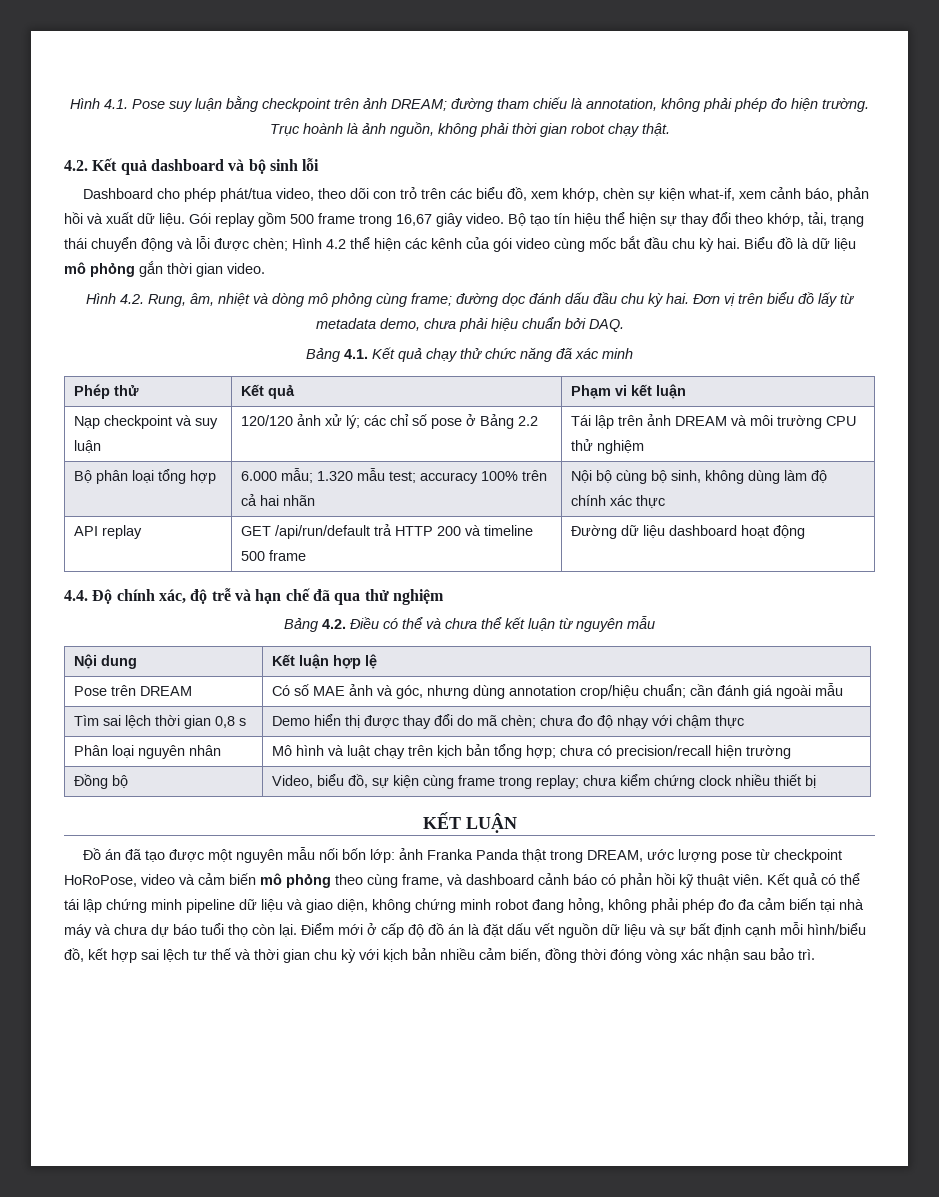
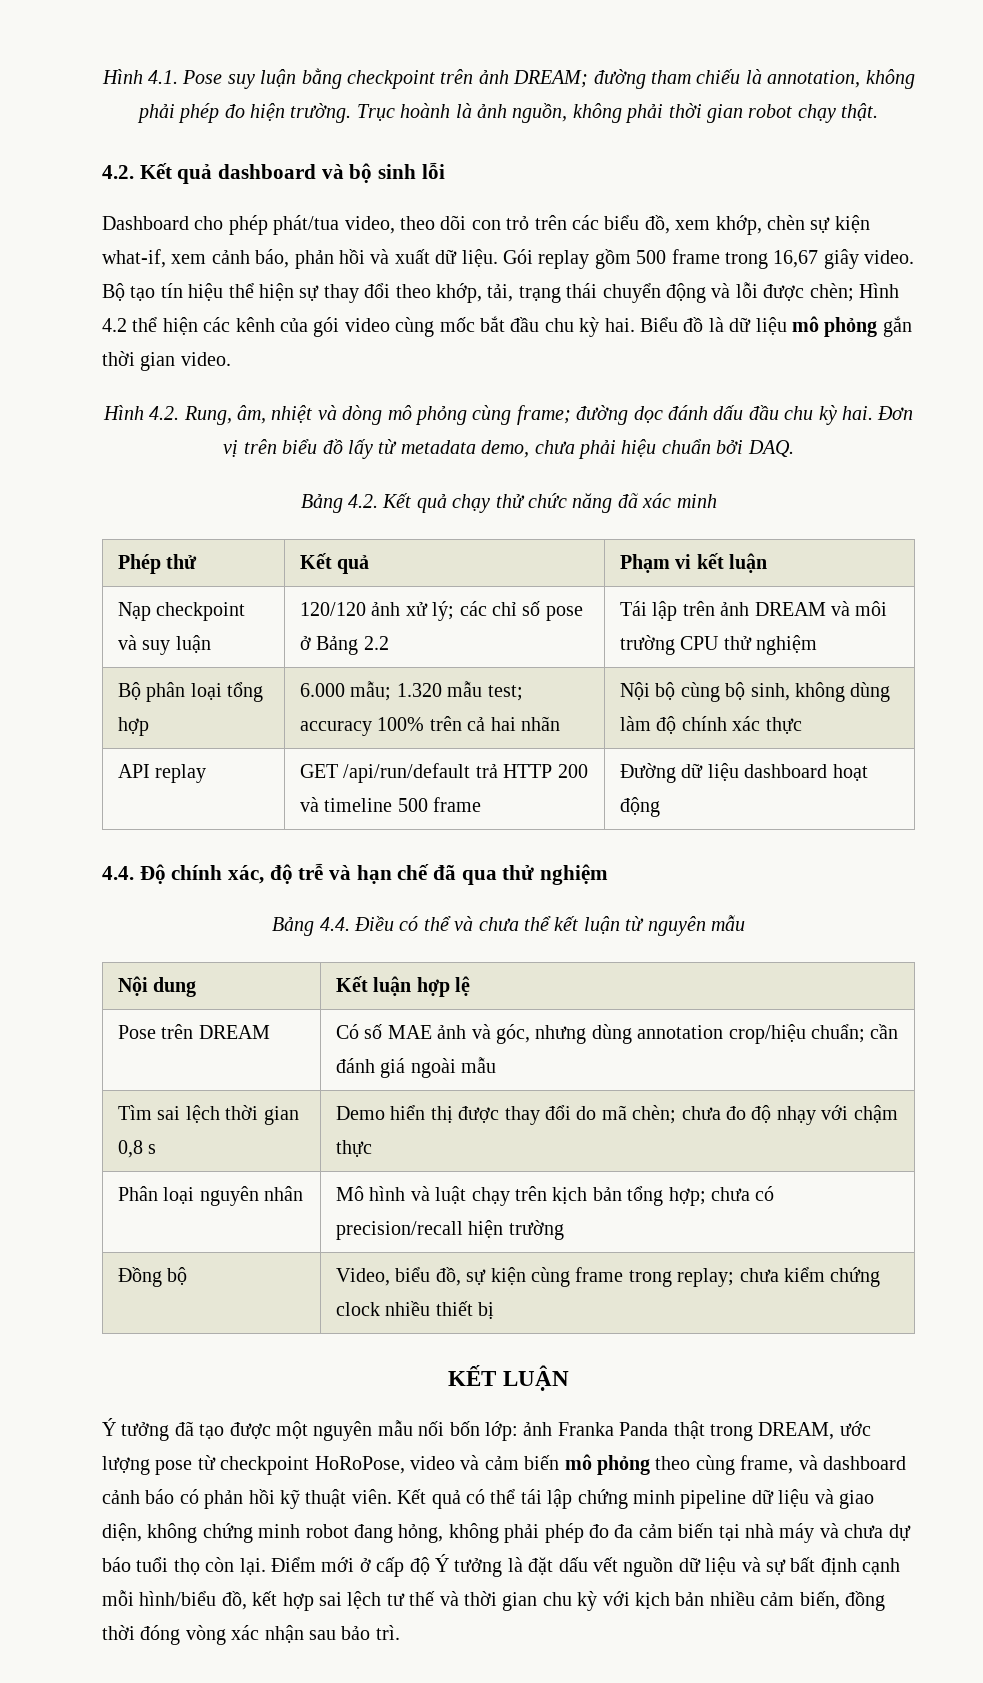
[344,349,368,359] 4.1. -> [347,494,378,508] 4.2.
[322,619,346,629] 4.2. -> [319,917,350,931] 4.4.
[83,848,122,860] Đồ án -> [102,1418,170,1441] Ý tưởng
[428,923,464,935] đồ án -> [434,1554,503,1577] Ý tưởng

